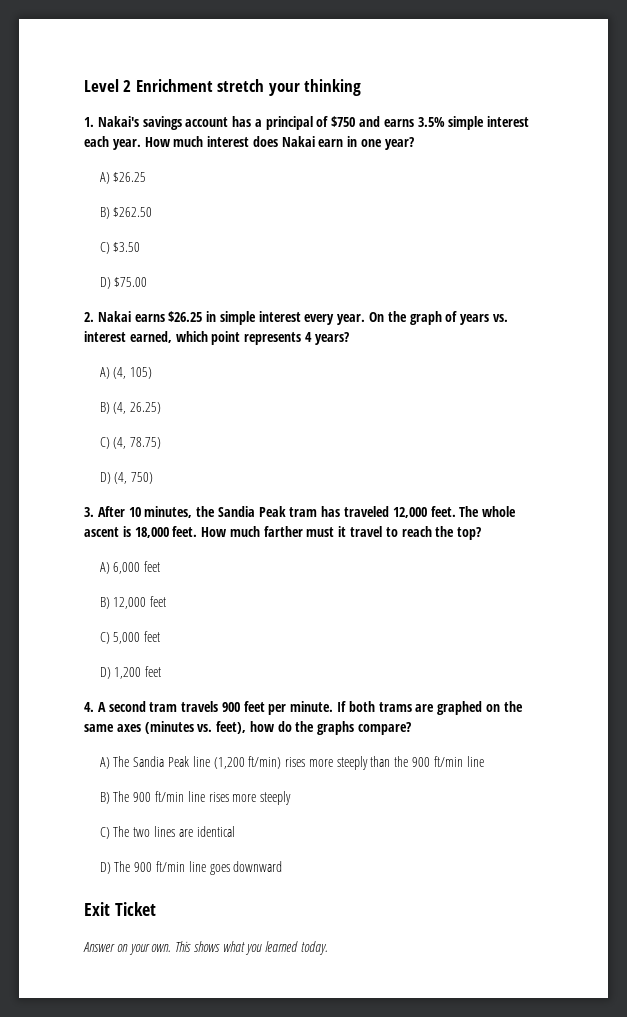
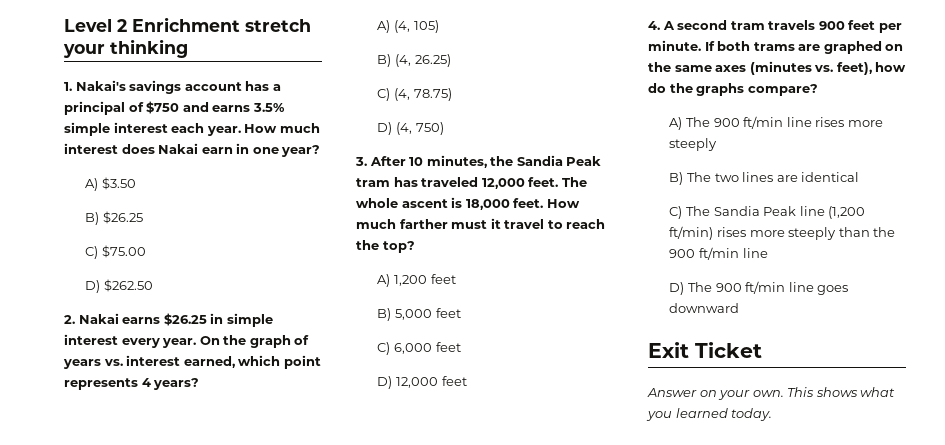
[113,172,147,182] [99,207,153,219] [99,242,141,254] [99,277,148,289] $26.25 // B) $262.50 // C) $3.50 // D) $75.00 -> [101,177,136,190] [85,211,143,225] [85,245,146,259] [85,279,153,293] $3.50 // B) $26.25 // C) $75.00 // D) $262.50
(110, 568) none -> [393,274,456,286] [377,308,461,321] [377,342,391,355] 1,200 feet // B) 5,000 feet // C)
[99,597,110,609] B) -> [377,376,393,389] D)
[99,631,161,644] [99,666,162,679] // C) 5,000 feet // D) 1,200 feet -> (467, 381) none
(130, 761) none -> [713,116,883,129] [669,138,718,151] [669,172,860,185] [669,206,710,219] 900 ft/min line rises more steeply // B) The two lines are identical // C) The
[99,791,292,805] [99,826,235,839] // B) The 900 ft/min line rises more steeply // C) The two lines are identical -> (768, 253) none

